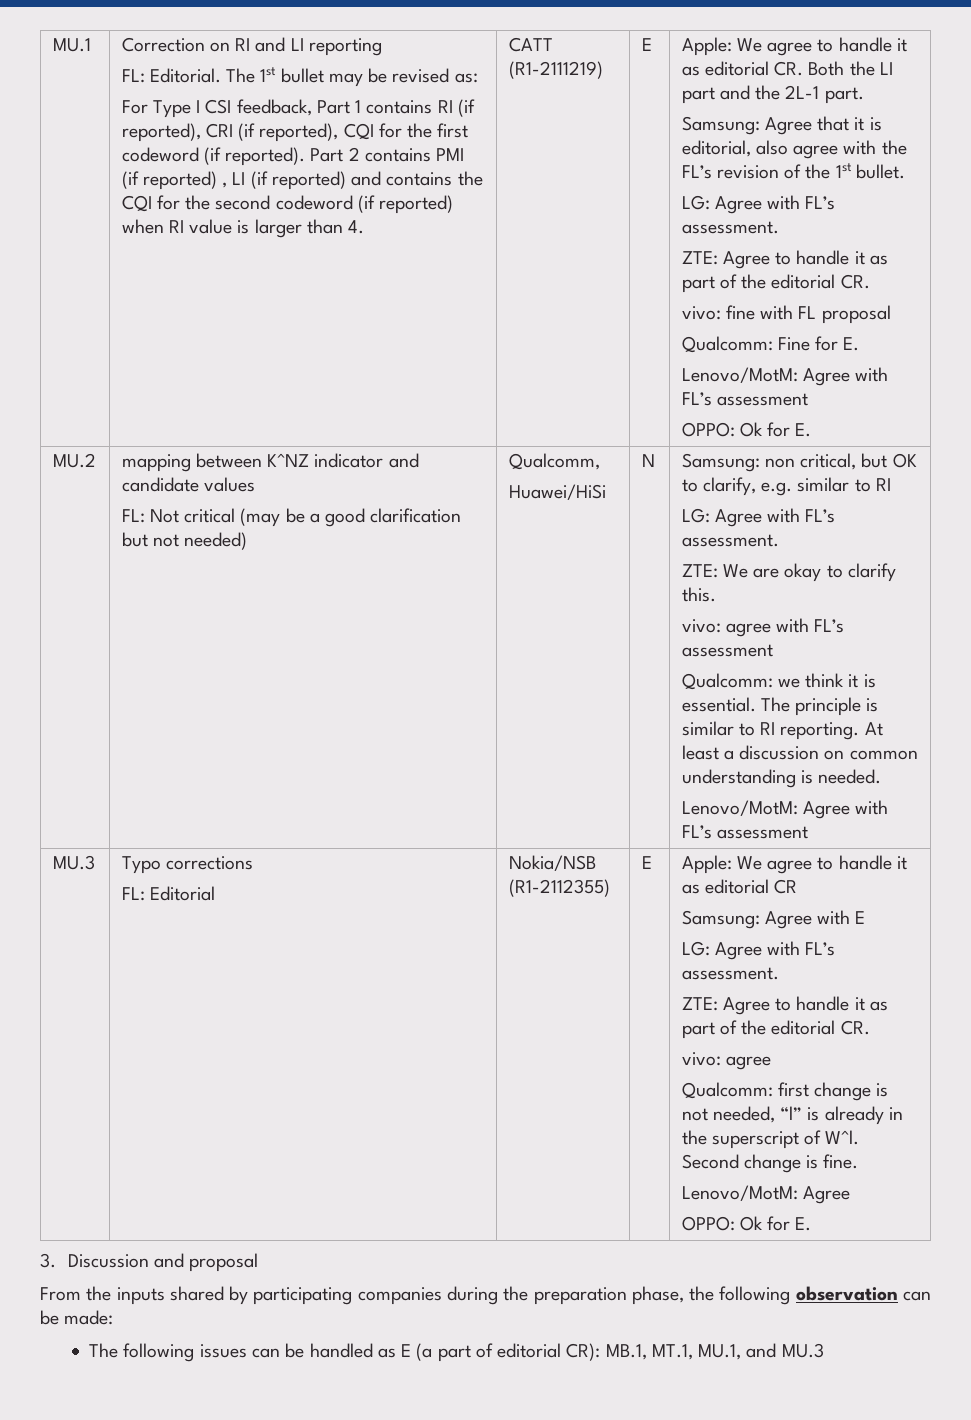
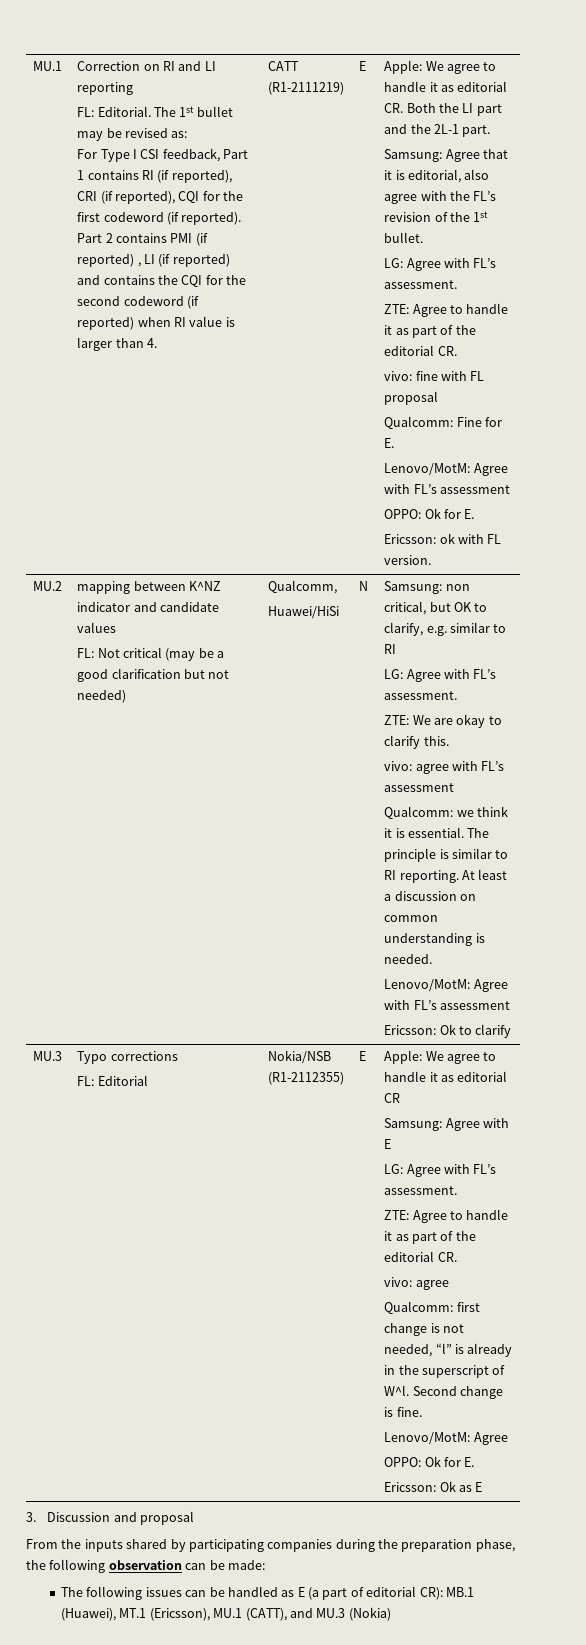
(812, 430) none -> [384,533,502,544] [384,555,432,565] // Ericsson: ok with FL version.
(808, 832) none -> [384,1024,512,1038] // Ericsson: Ok to clarify
(812, 1224) none -> [384,1481,483,1492] // Ericsson: Ok as E
[605,1344,742,1360] MB.1, MT.1, MU.1, -> [445,1587,474,1597] [61,1608,287,1621] MB.1 (Huawei), MT.1 (Ericsson), MU.1 (CATT),
(824, 1350) none -> [348,1607,391,1621] (Nokia)

